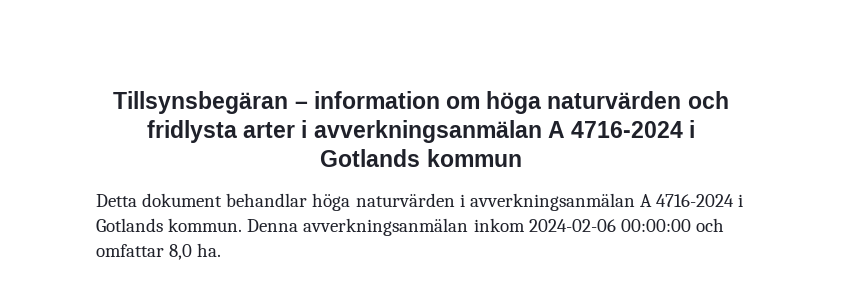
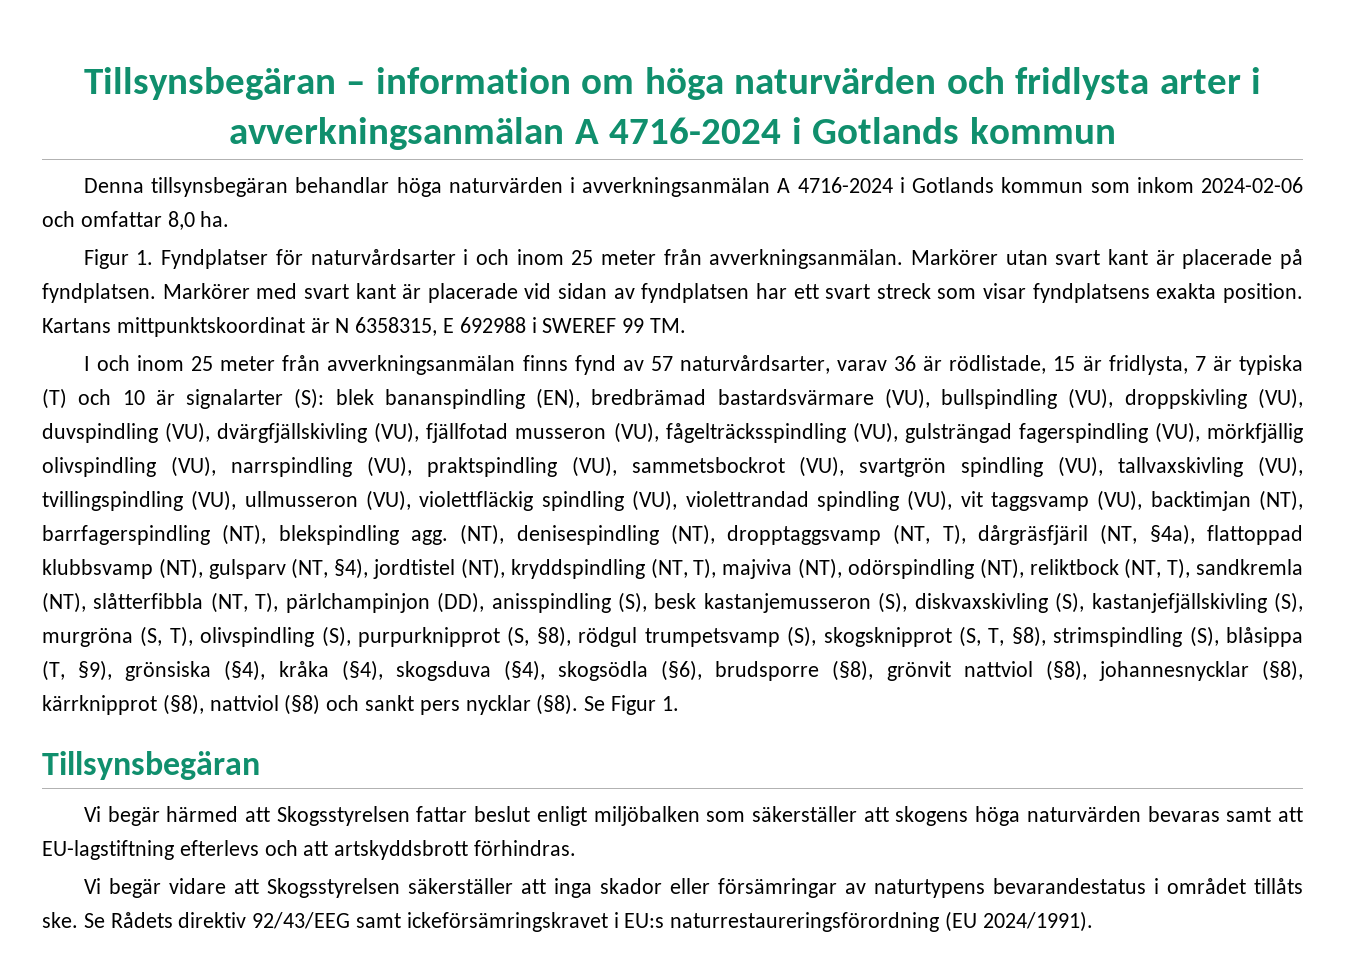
[96,193,223,207] Detta dokument -> [83,177,289,197] Denna tillsynsbegäran
[168,218,469,236] kommun. Denna avverkningsanmälan -> [1001,177,1130,193] kommun som
[620,219,691,232] 00:00:00 -> (1304, 185) none
(222, 250) none -> [83,249,1303,269] [42,283,1303,303] [42,317,687,337] [83,355,1304,375] [42,388,1303,409] [42,422,1303,443] [42,456,1303,477] [42,490,1304,511] [42,524,1303,545] [42,558,1304,579] [42,592,1303,613] [42,626,1303,647] [42,660,1303,681] [42,694,679,715] [42,751,260,780] [83,806,1303,826] [42,840,577,860] [83,878,1303,898] [42,911,1093,932] // Figur 1. Fyndplatser för naturvårdsarter i och inom 25 meter från avverkningsanmälan. Markörer utan svart kant är placerade på fyndplatsen. Markörer med svart kant är placerade vid sidan av fyndplatsen har ett svart streck som visar fyndplatsens exakta position. Kartans mittpunktskoordinat är N 6358315, E 692988 i SWEREF 99 TM. // I och inom 25 meter från avverkningsanmälan finns fynd av 57 naturvårdsarter, varav 36 är rödlistade, 15 är fridlysta, 7 är typiska (T) och 10 är signalarter (S): blek bananspindling (EN), bredbrämad bastardsvärmare (VU), bullspindling (VU), droppskivling (VU), duvspindling (VU), dvärgfjällskivling (VU), fjällfotad musseron (VU), fågelträcksspindling (VU), gulsträngad fagerspindling (VU), mörkfjällig olivspindling (VU), narrspindling (VU), praktspindling (VU), sammetsbockrot (VU), svartgrön spindling (VU), tallvaxskivling (VU), tvillingspindling (VU), ullmusseron (VU), violettfläckig spindling (VU), violettrandad spindling (VU), vit taggsvamp (VU), backtimjan (NT), barrfagerspindling (NT), blekspindling agg. (NT), denisespindling (NT), dropptaggsvamp (NT, T), dårgräsfjäril (NT, §4a), flattoppad klubbsvamp (NT), gulsparv (NT, §4), jordtistel (NT), kryddspindling (NT, T), majviva (NT), odörspindling (NT), reliktbock (NT, T), sandkremla (NT), slåtterfibbla (NT, T), pärlchampinjon (DD), anisspindling (S), besk kastanjemusseron (S), diskvaxskivling (S), kastanjefjällskivling (S), murgröna (S, T), olivspindling (S), purpurknipprot (S, §8), rödgul trumpetsvamp (S), skogsknipprot (S, T, §8), strimspindling (S), blåsippa (T, §9), grönsiska (§4), kråka (§4), skogsduva (§4), skogsödla (§6), brudsporre (§8), grönvit nattviol (§8), johannesnycklar (§8), kärrknipprot (§8), nattviol (§8) och sankt pers nycklar (§8). Se Figur 1. // Tillsynsbegäran // Vi begär härmed att Skogsstyrelsen fattar beslut enligt miljöbalken som säkerställer att skogens höga naturvärden bevaras samt att EU-lagstiftning efterlevs och att artskyddsbrott förhindras. // Vi begär vidare att Skogsstyrelsen säkerställer att inga skador eller försämringar av naturtypens bevarandestatus i området tillåts ske. Se Rådets direktiv 92/43/EEG samt ickeförsämringskravet i EU:s naturrestaureringsförordning (EU 2024/1991).

